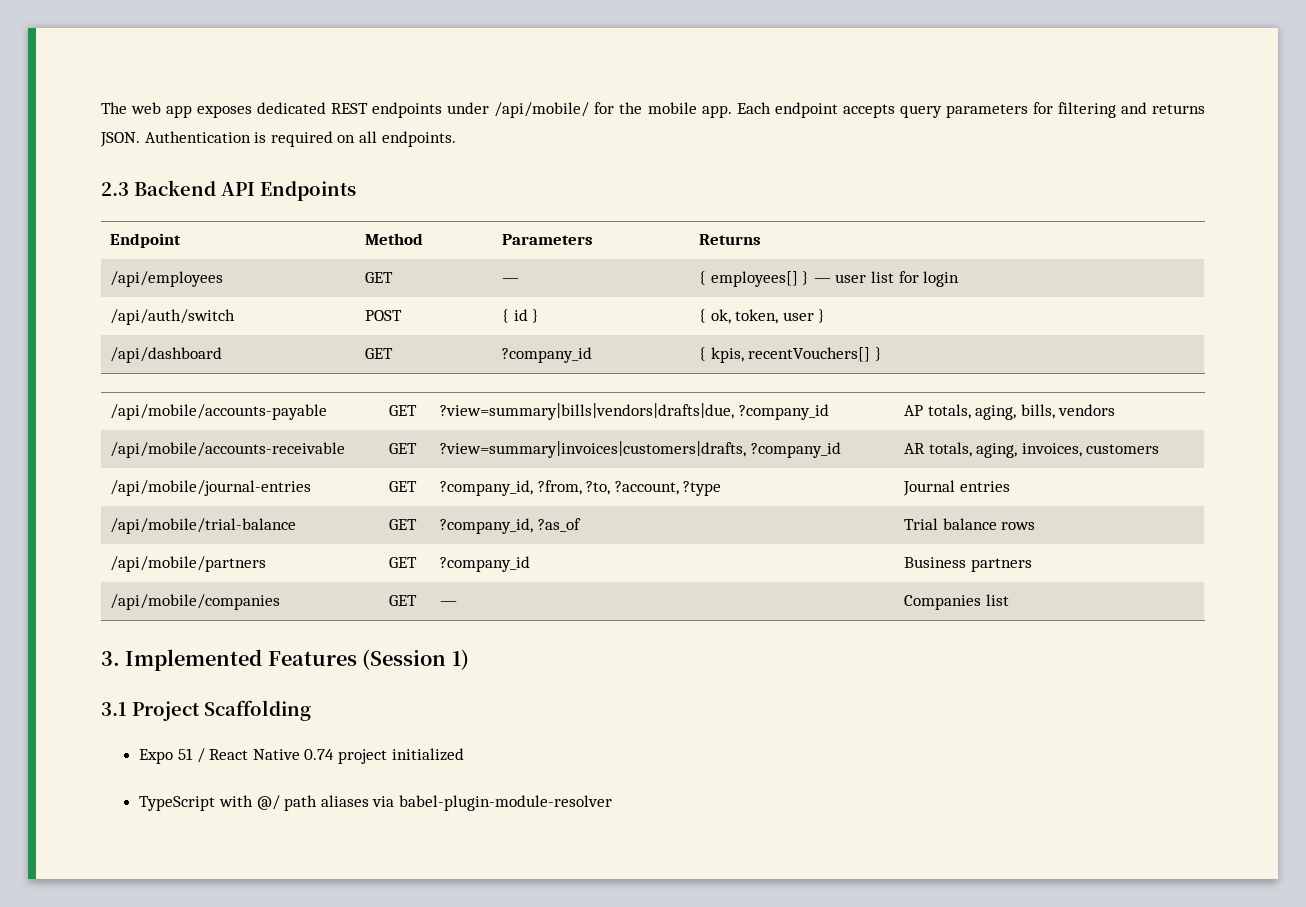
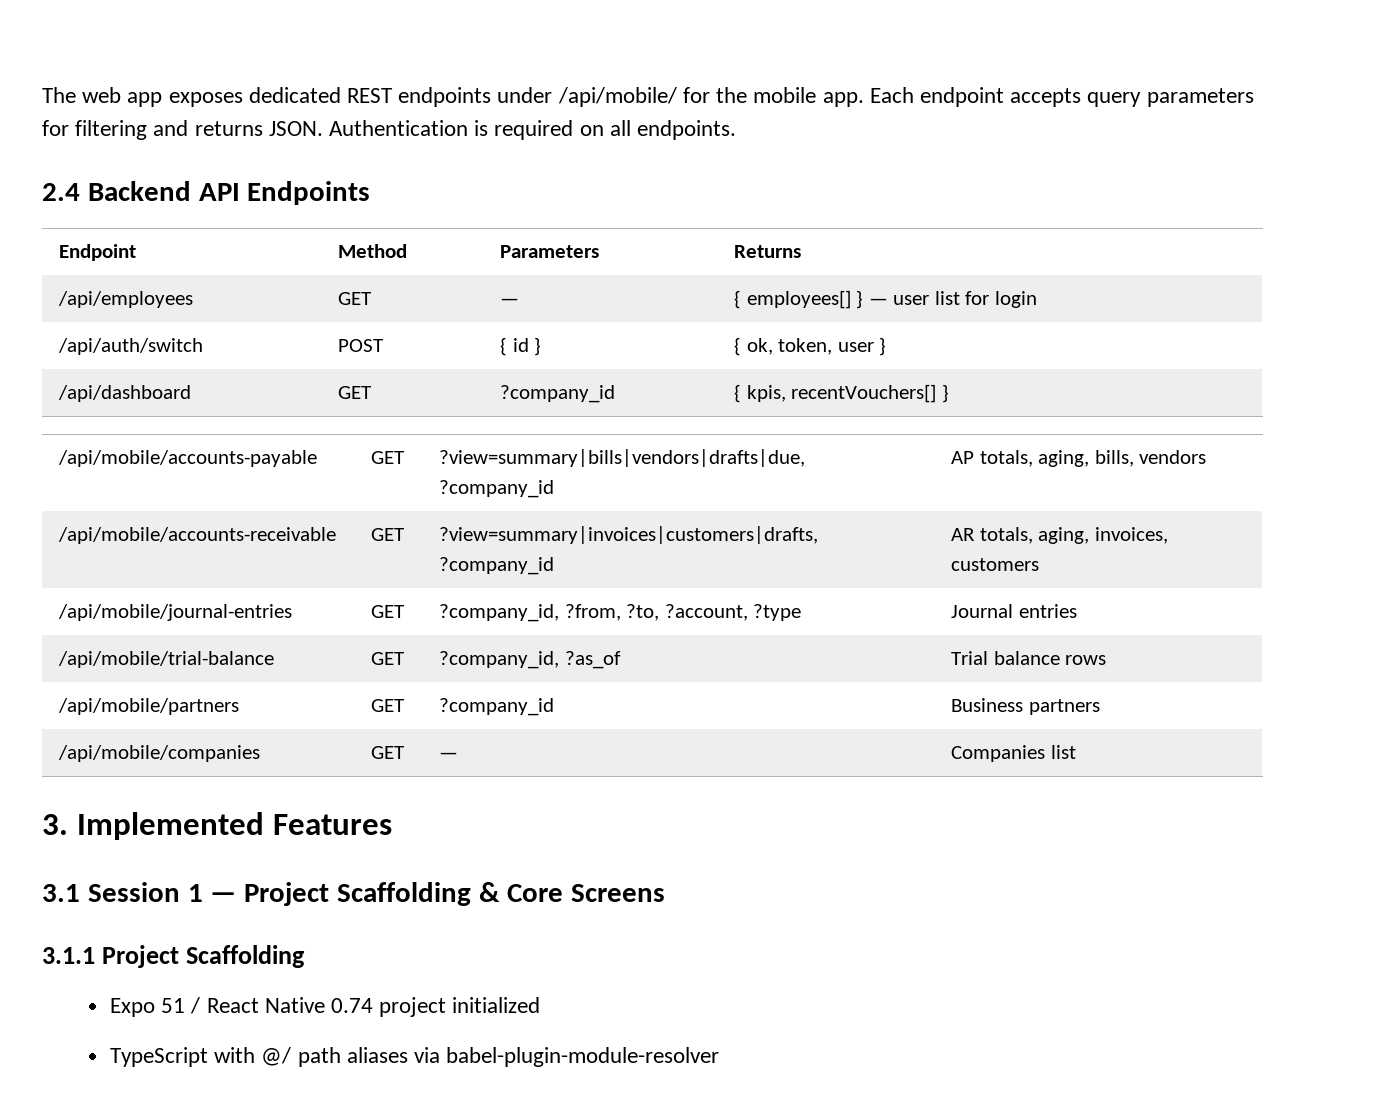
[101,182,129,196] 2.3 -> [42,183,80,201] 2.4
[362,649,469,670] (Session 1) -> (392, 824) none
(127, 709) none -> [87,882,665,906] [42,947,95,964] Session 1 — Project Scaffolding & Core Screens // 3.1.1

